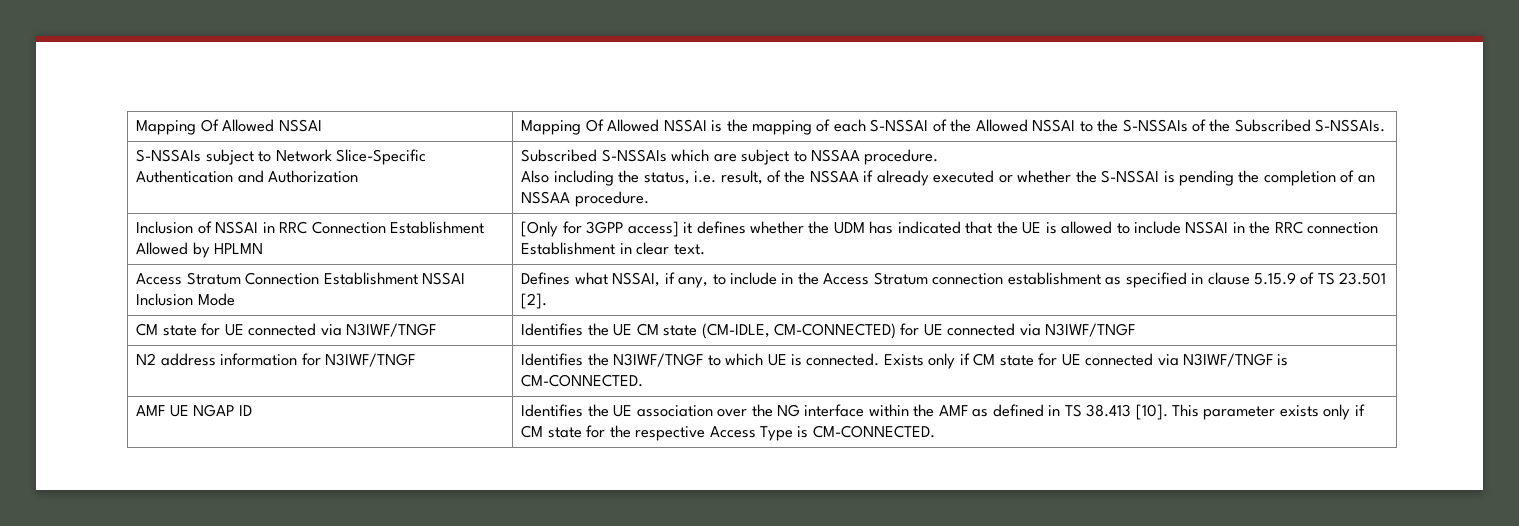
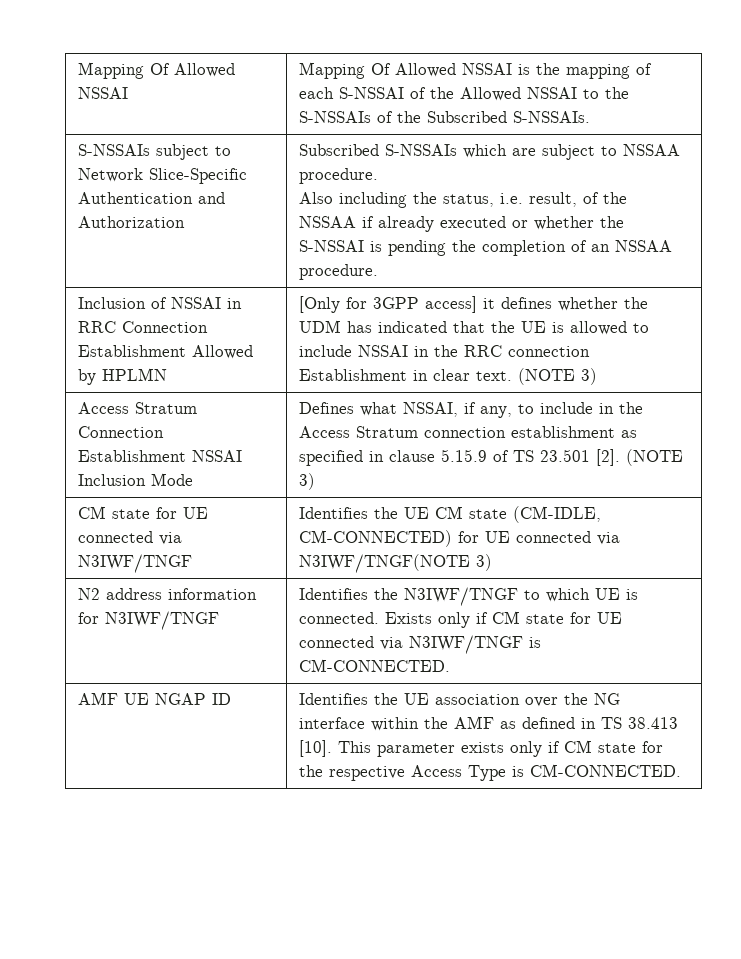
(705, 249) none -> [518,368,598,385] (NOTE 3)
(548, 301) none -> [626,449,684,466] [299,473,316,490] (NOTE 3)
[1045,323,1136,337] N3IWF/TNGF -> [299,554,493,573] N3IWF/TNGF(NOTE 3)

